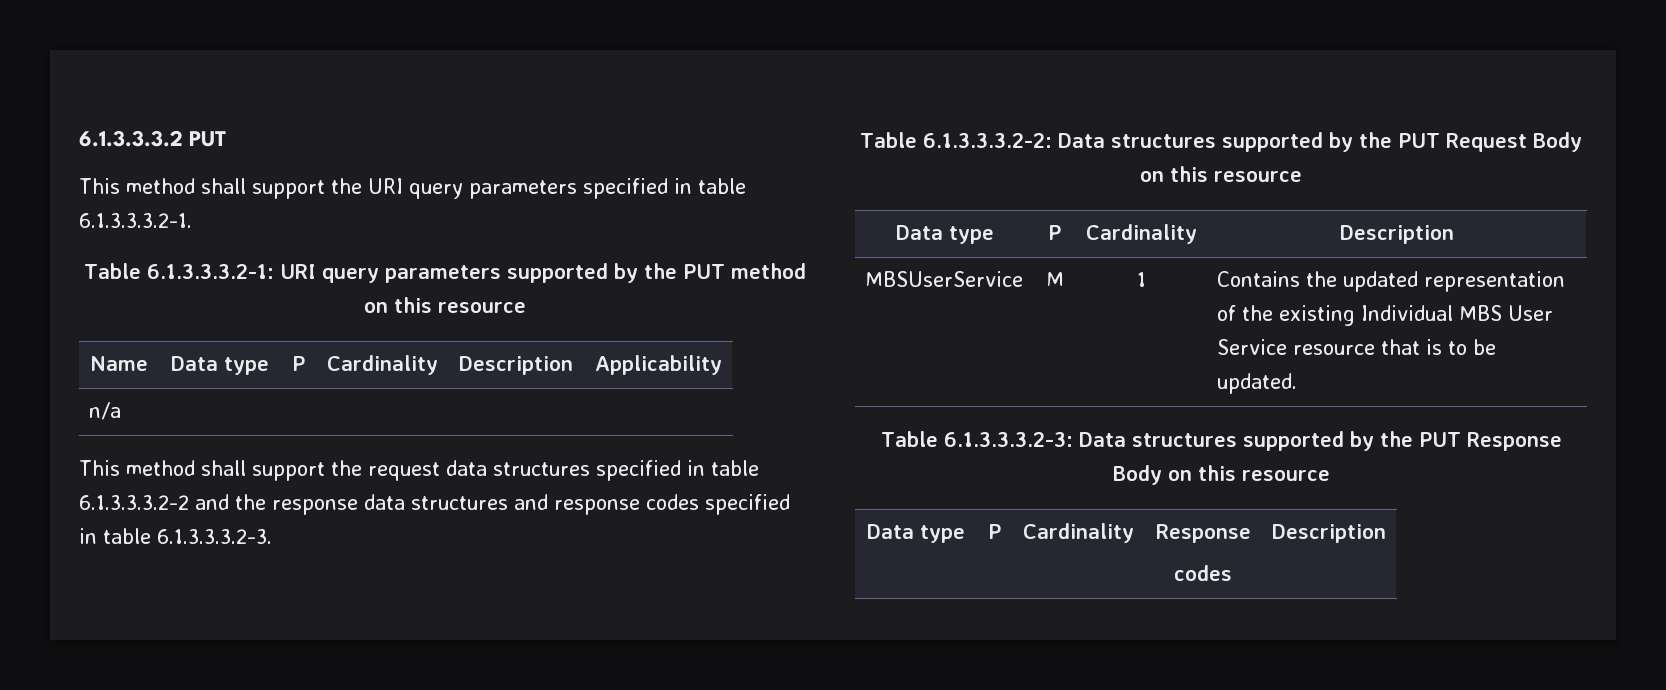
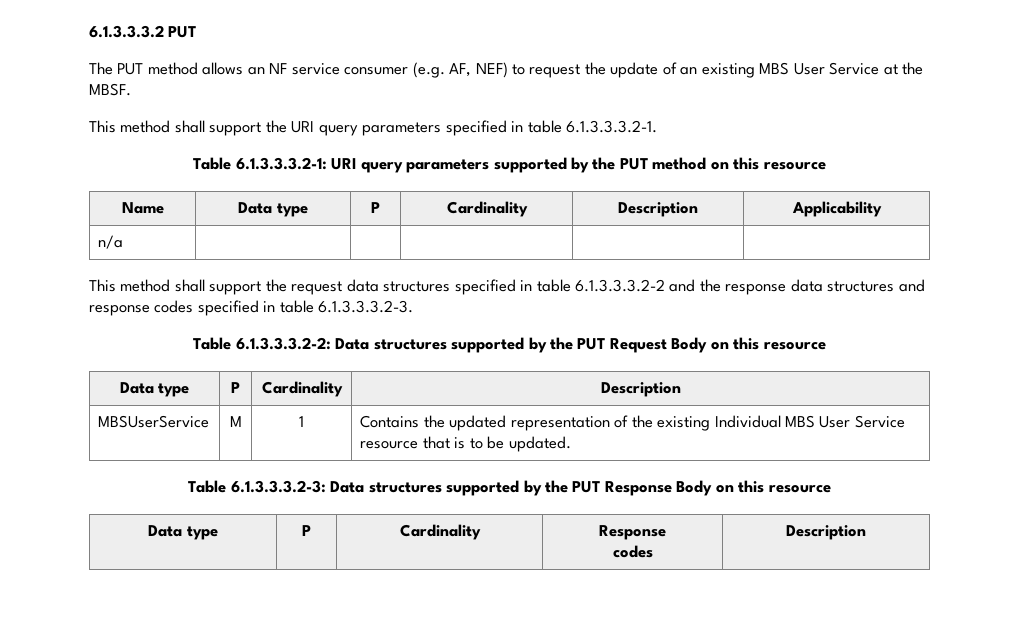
(227, 139) none -> [89,62,924,78] [89,83,131,96] // The PUT method allows an NF service consumer (e.g. AF, NEF) to request the update of an existing MBS User Service at the MBSF.

